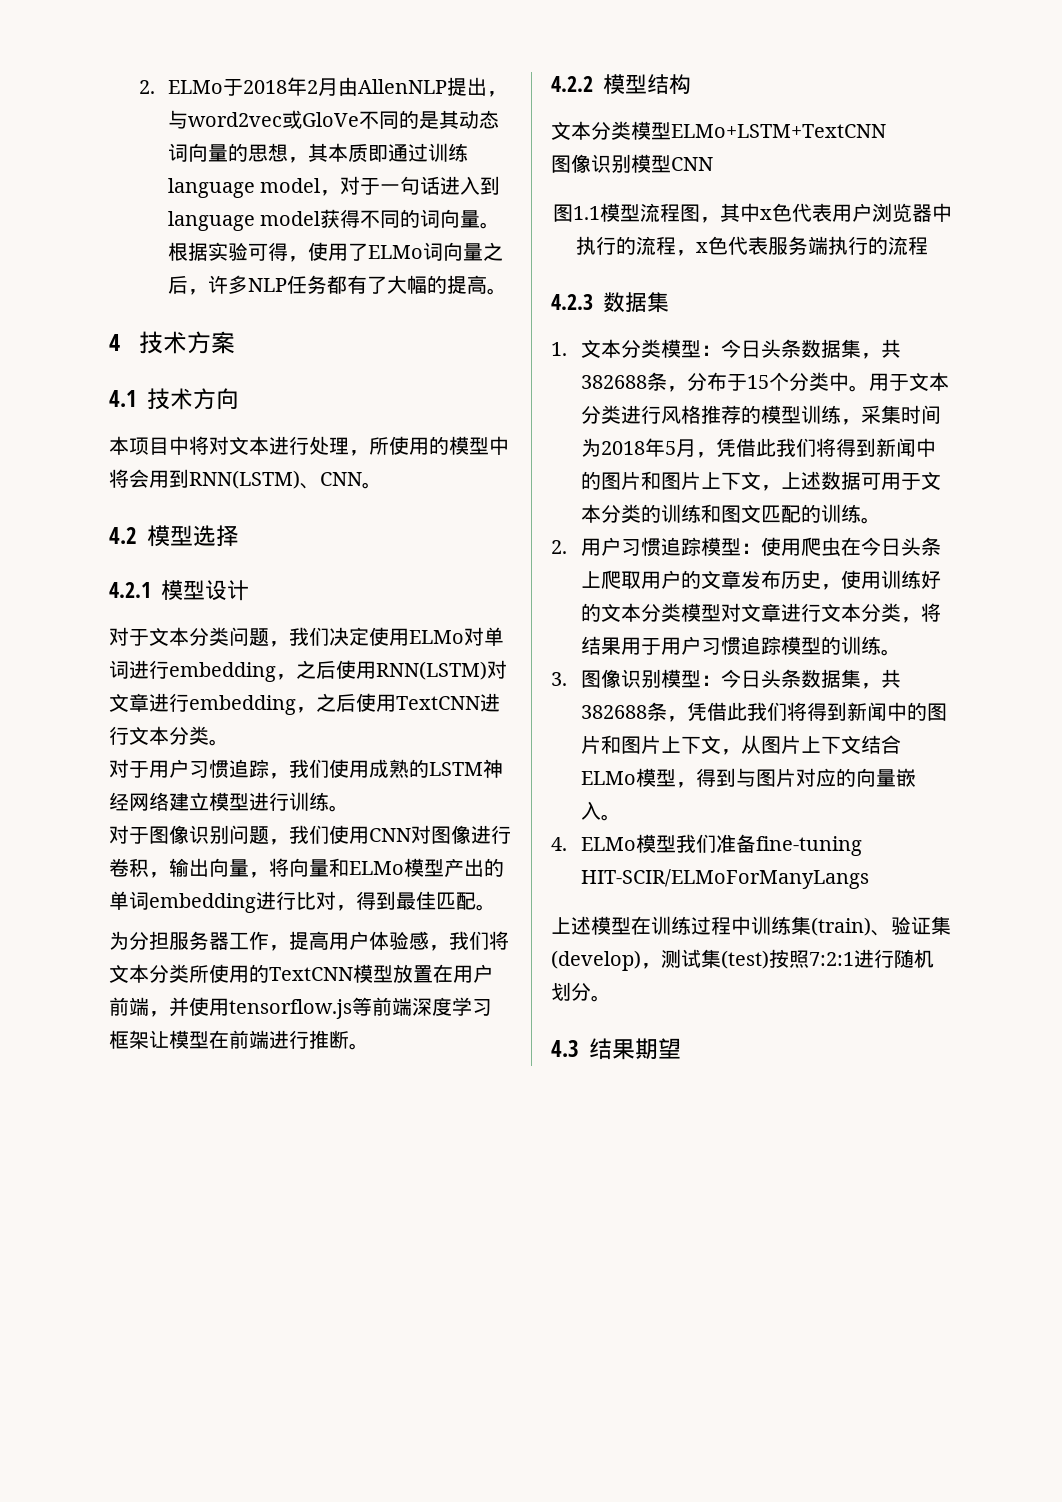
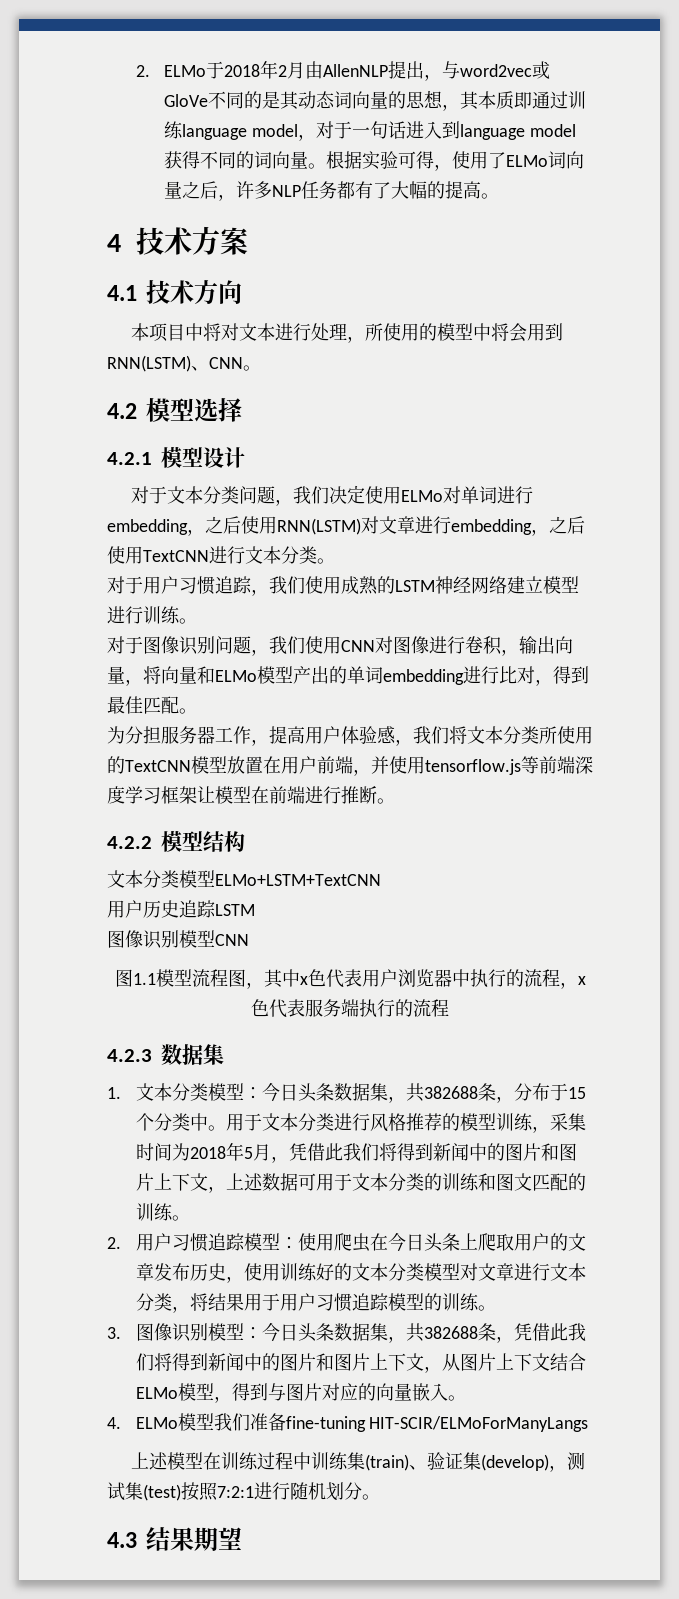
(886, 131) none -> [107,900,255,918] // 用户历史追踪LSTM

